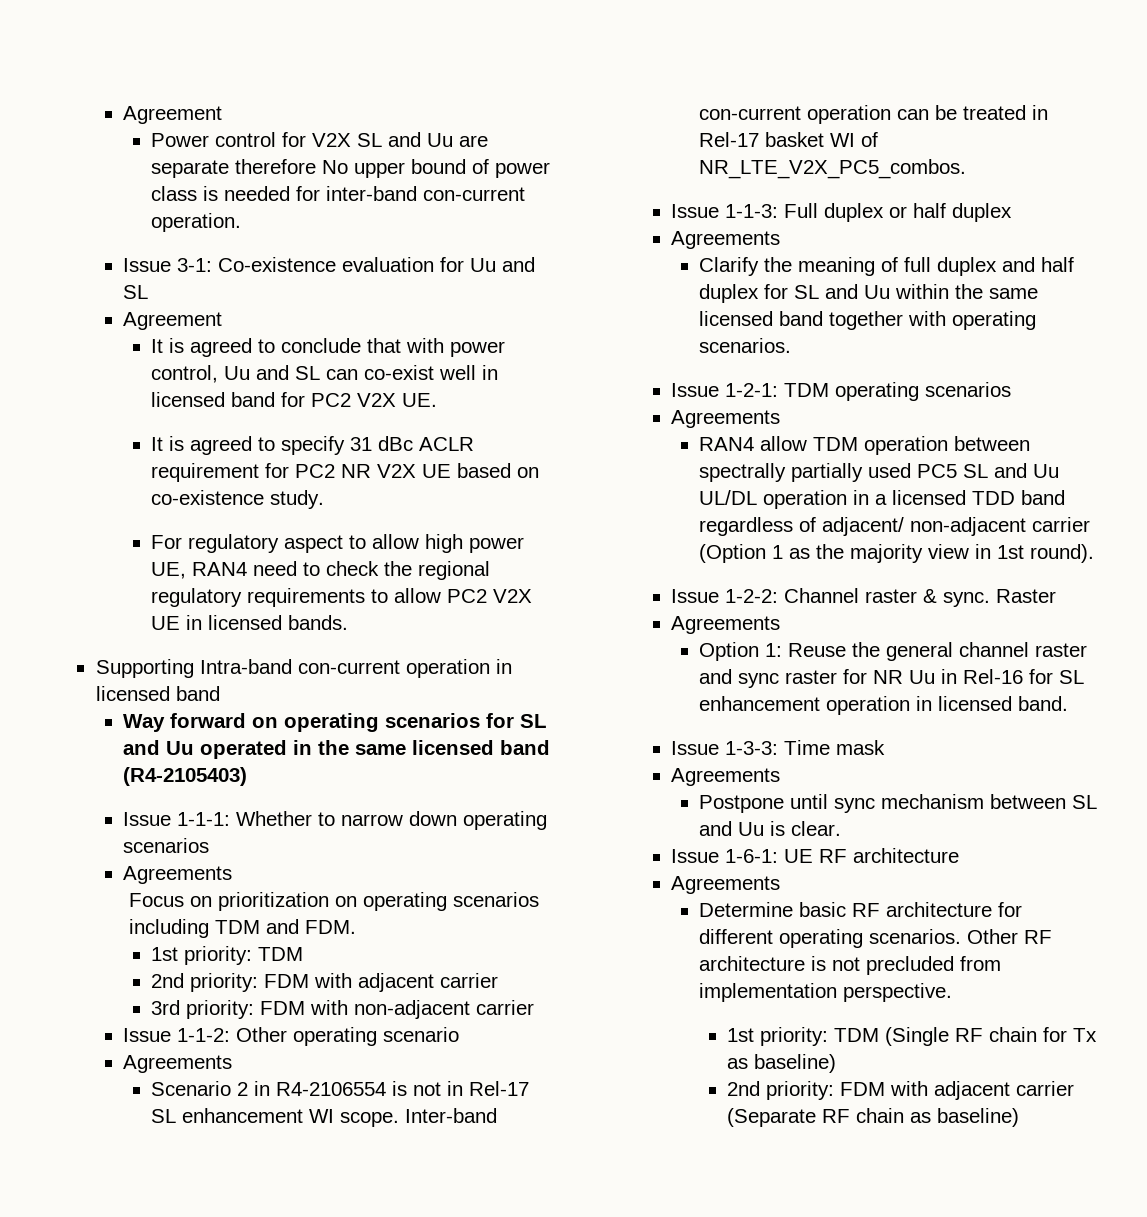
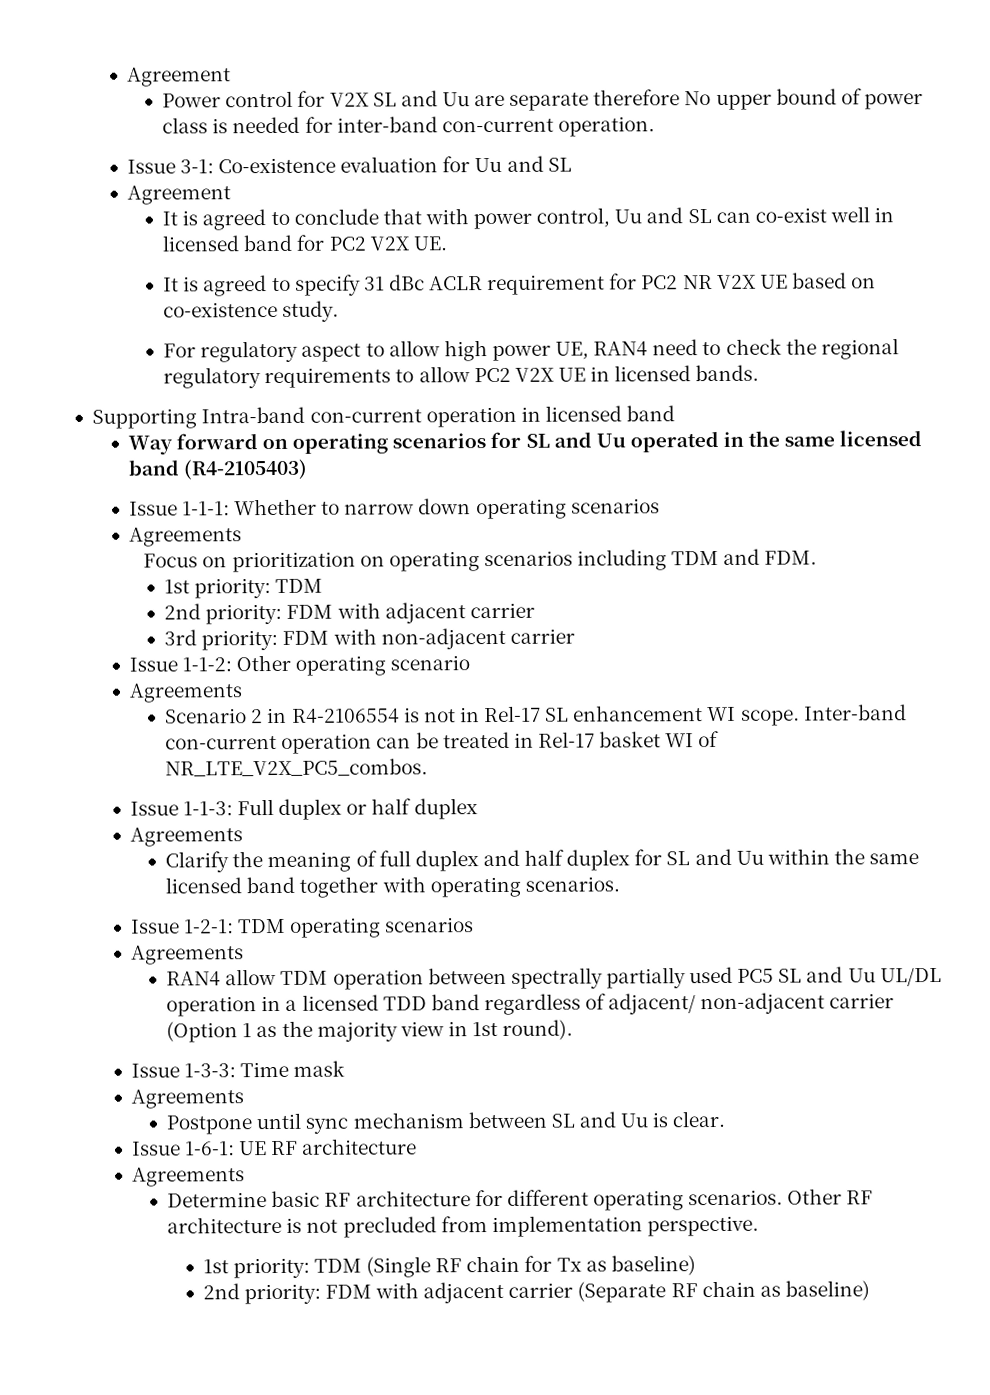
[671,588,1057,607] [671,616,781,634] [699,642,1088,661] [699,669,1085,688] [699,696,1069,715] // Issue 1-2-2: Channel raster & sync. Raster // Agreements // Option 1: Reuse the general channel raster and sync raster for NR Uu in Rel-16 for SL enhancement operation in licensed band. -> (574, 1029) none

